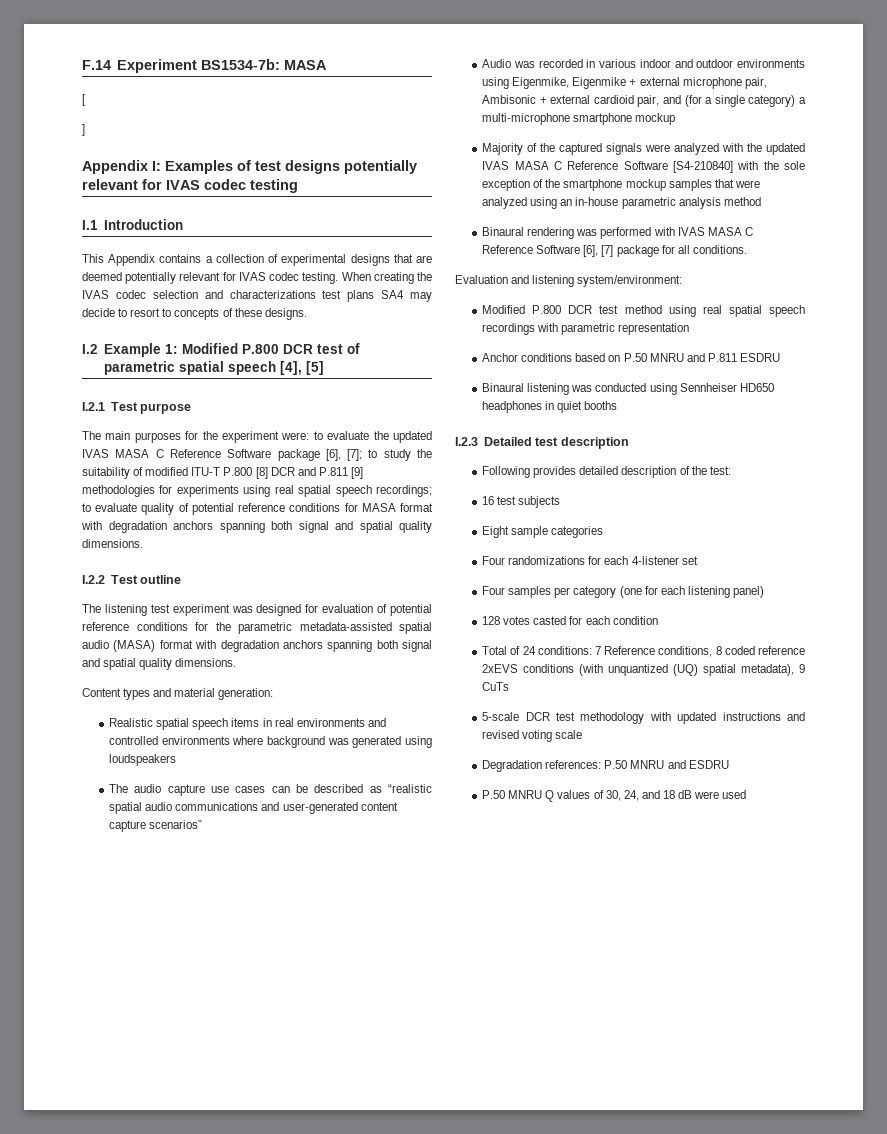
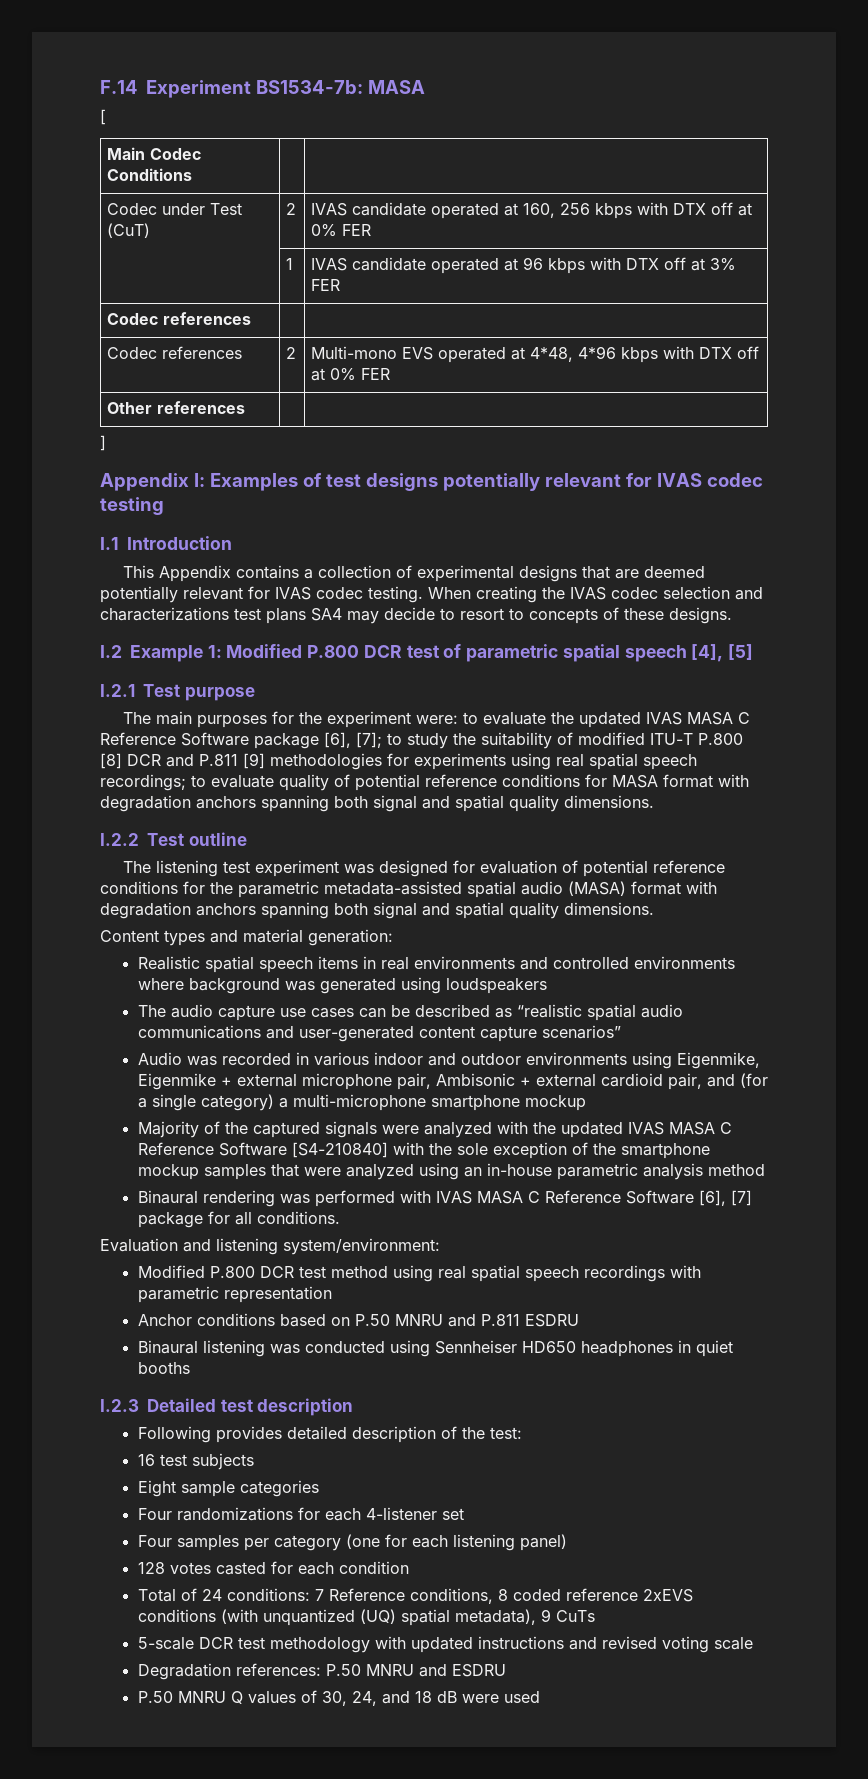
(86, 100) none -> [106,147,201,160] [106,168,192,181] [106,203,242,215] [106,223,150,238] [285,203,296,215] [310,202,752,219] [310,224,371,237] [285,258,293,270] [310,257,736,274] [310,279,340,291] [106,312,251,325] [106,346,242,359] [285,347,296,359] [310,346,759,363] [310,368,390,381] [106,401,245,414] // Main Codec Conditions | | // Codec under Test (CuT) | 2 | IVAS candidate operated at 160, 256 kbps with DTX off at 0% FER // | 1 | IVAS candidate operated at 96 kbps with DTX off at 3% FER // Codec references | | // Codec references | 2 | Multi-mono EVS operated at 4*48, 4*96 kbps with DTX off at 0% FER // Other references | |

